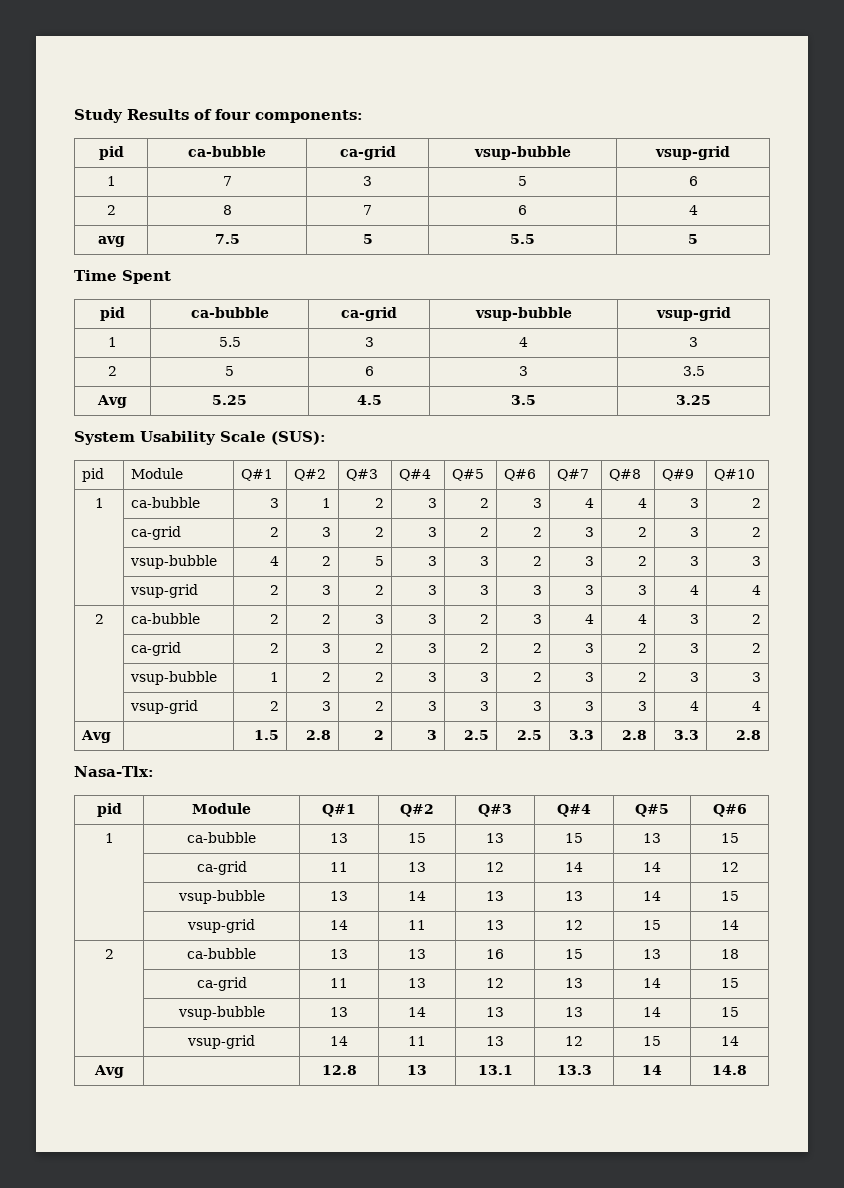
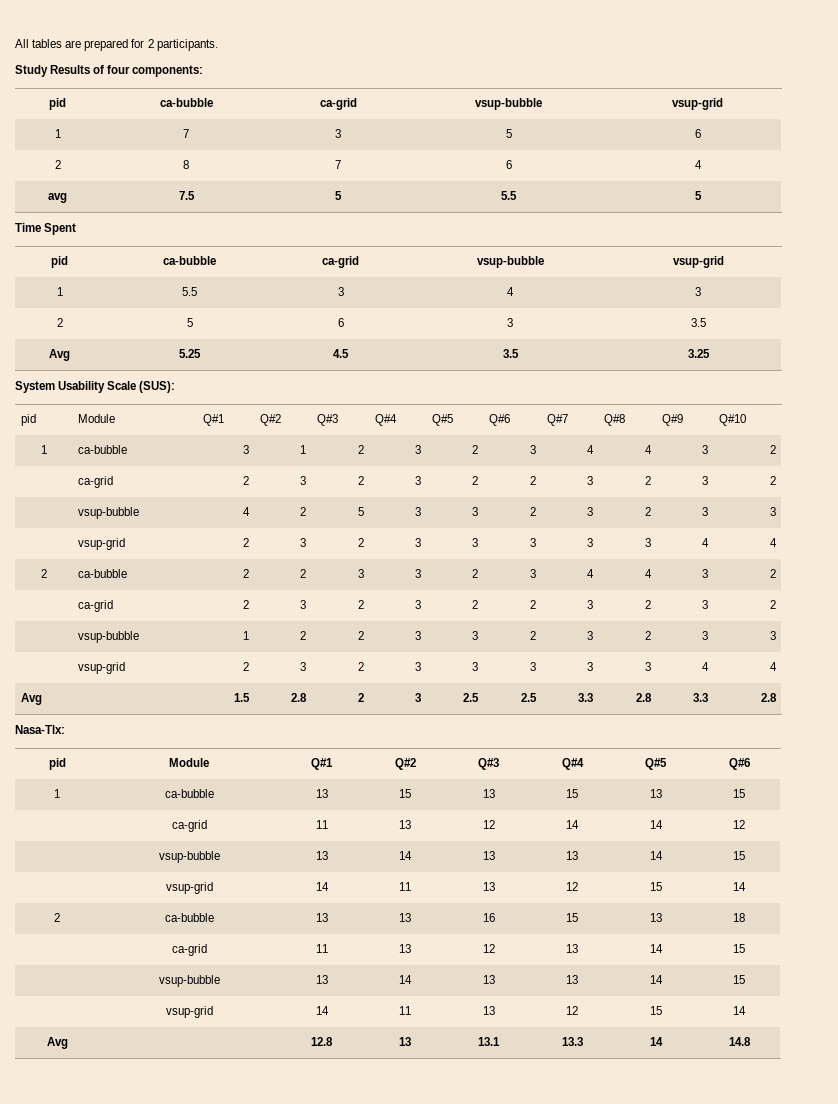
(74, 116) none -> [15,39,218,51] All tables are prepared for 2 participants. //

